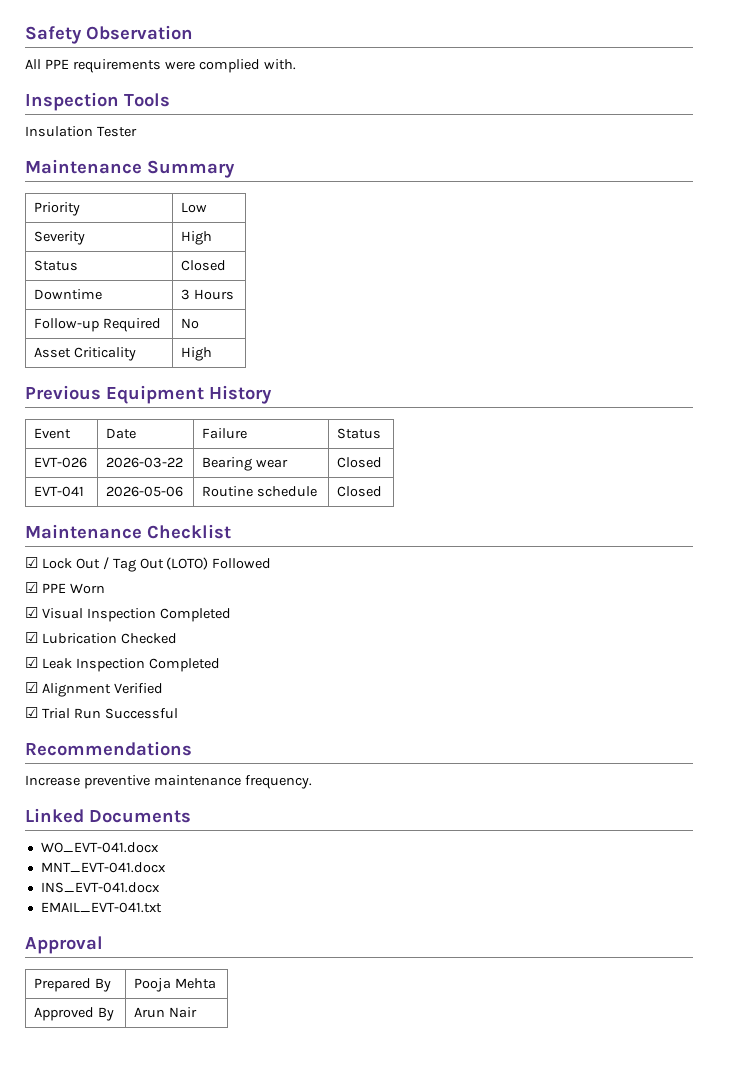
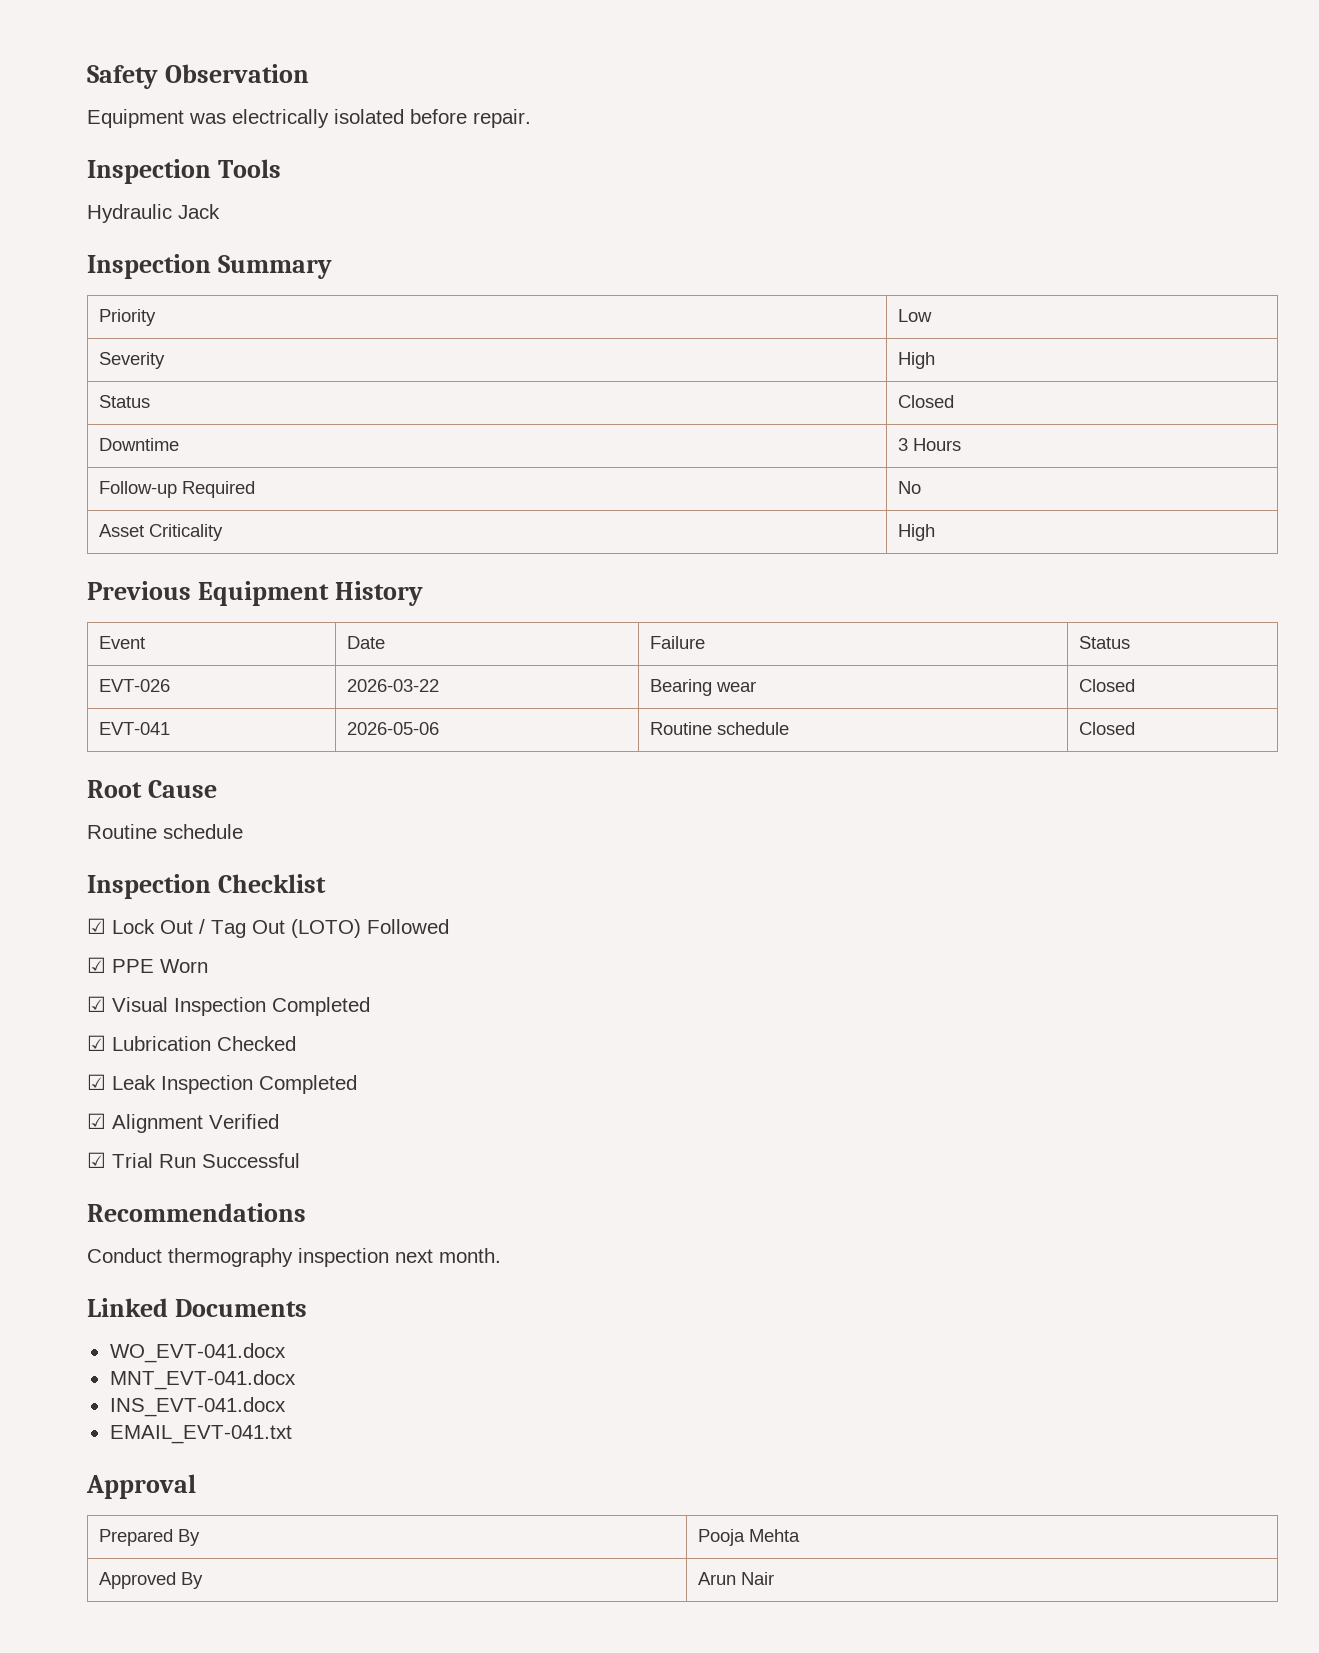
[25,59,296,73] All PPE requirements were complied with. -> [87,109,531,128] Equipment was electrically isolated before repair.
[25,126,137,137] [25,159,142,174] Insulation Tester // Maintenance -> [87,204,220,223] [87,254,211,279] Hydraulic Jack // Inspection
[25,524,142,539] Maintenance -> [87,780,218,798] [87,824,243,839] [87,874,211,899] Root Cause // Routine schedule // Inspection
[25,775,312,789] Increase preventive maintenance frequency. -> [87,1248,501,1267] Conduct thermography inspection next month.

